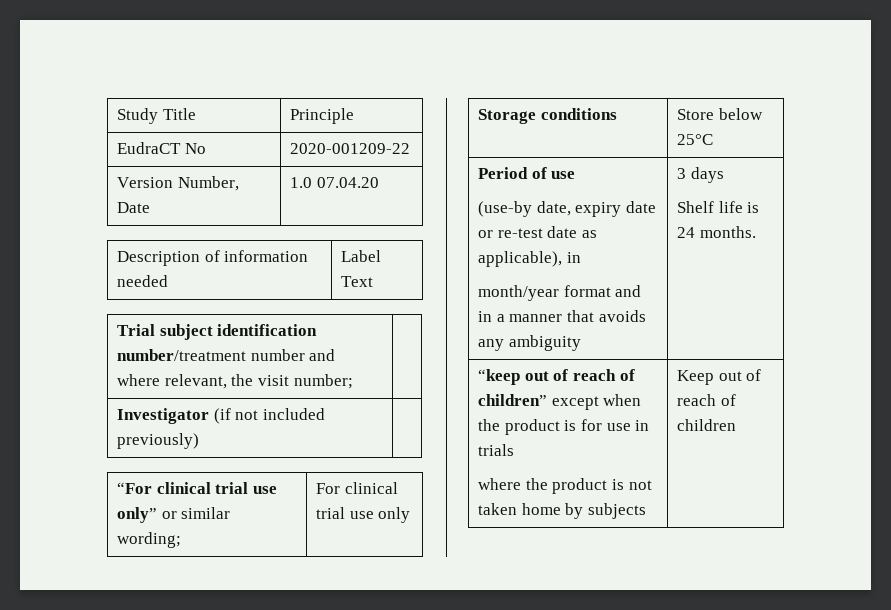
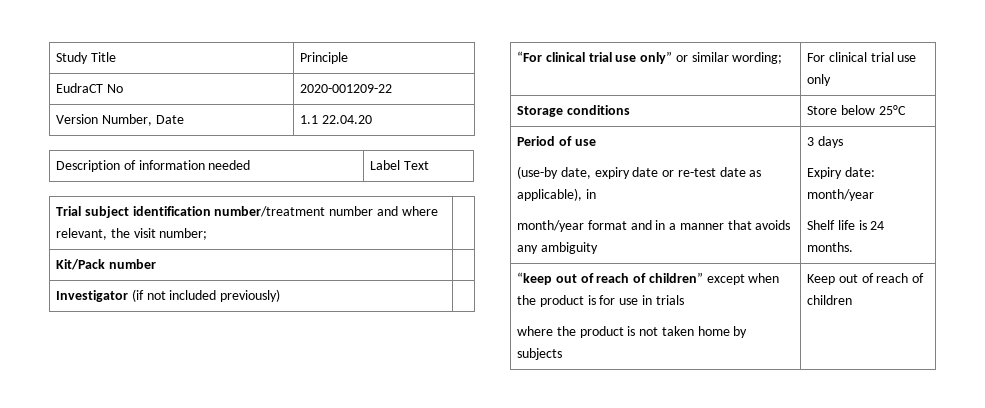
[290,177,379,188] 1.0 07.04.20 -> [300,115,372,124] 1.1 22.04.20
(353, 381) none -> [56,259,156,270] // Kit/Pack number |
(724, 175) none -> [807,167,875,179] [807,189,875,201] // Expiry date: month/year

